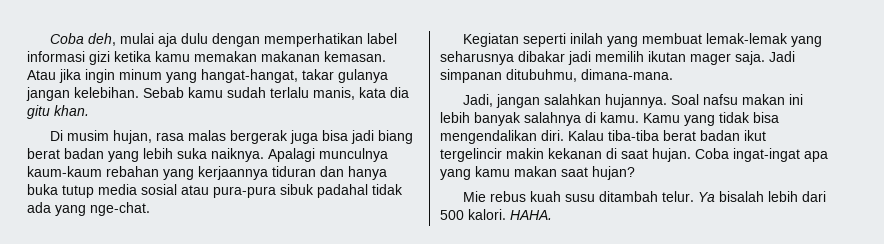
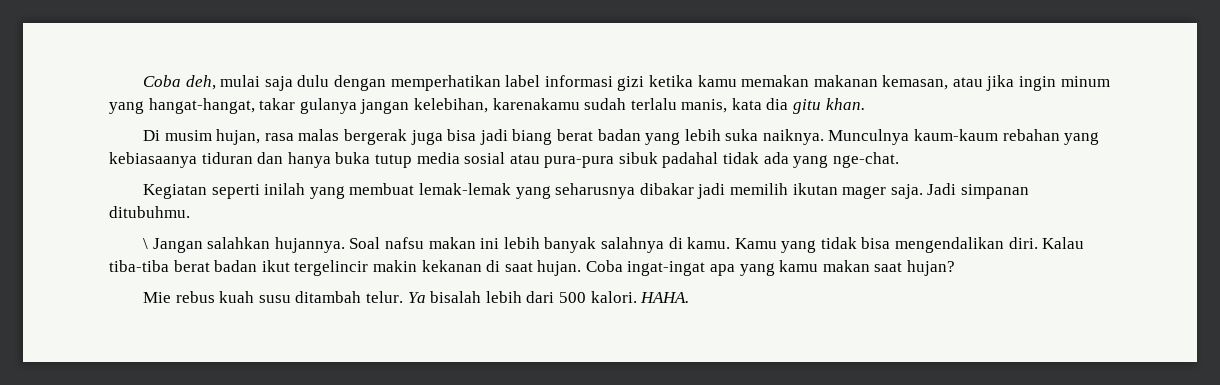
[157,33,177,47] aja -> [264,76,293,91] saja
[324,51,386,62] [27,70,56,80] kemasan. Atau -> [882,75,983,90] kemasan, atau
[74,87,223,98] kelebihan. Sebab kamu -> [413,98,580,113] kelebihan, karenakamu
[268,148,388,162] Apalagi munculnya -> [828,129,910,145] Munculnya
[198,166,268,180] kerjaannya -> [109,152,197,168] kebiasaanya
[506,69,673,82] [462,94,540,108] ditubuhmu, dimana-mana. // Jadi, jangan -> [109,206,190,218] [143,238,203,253] ditubuhmu. // \ Jangan

